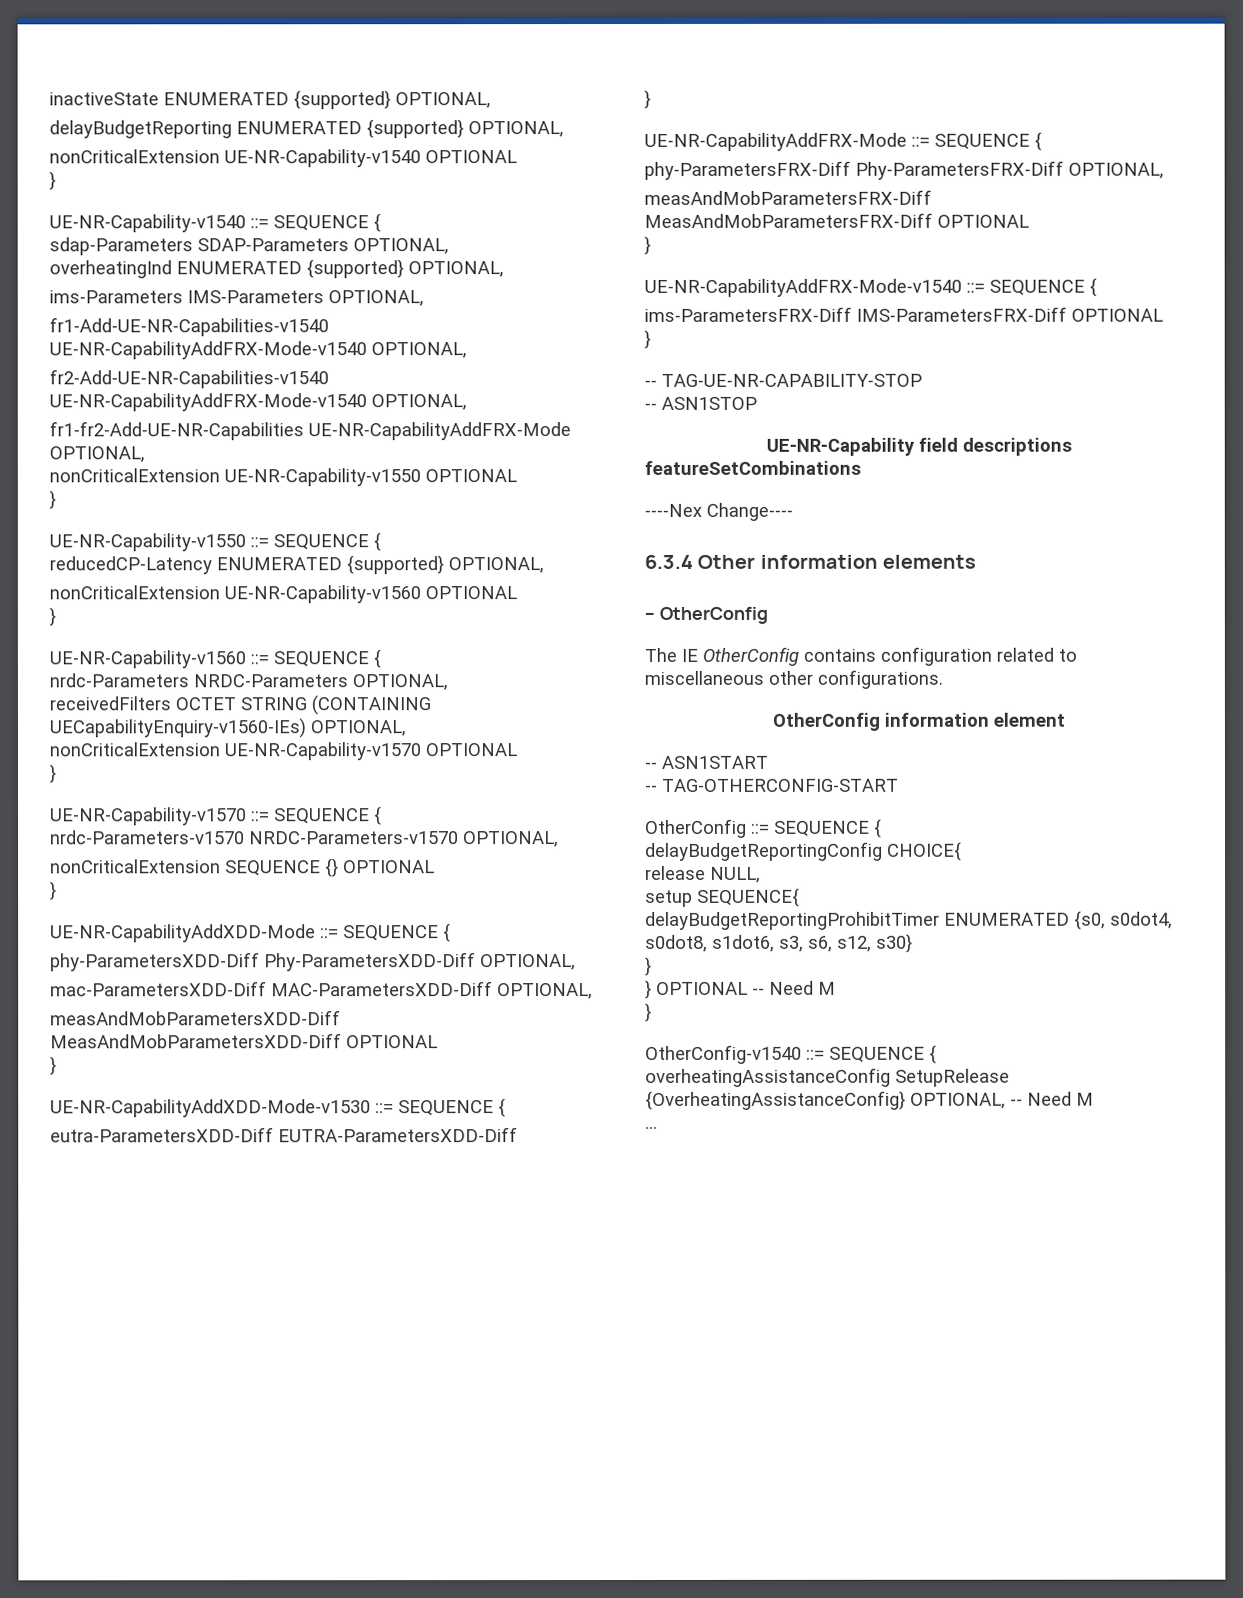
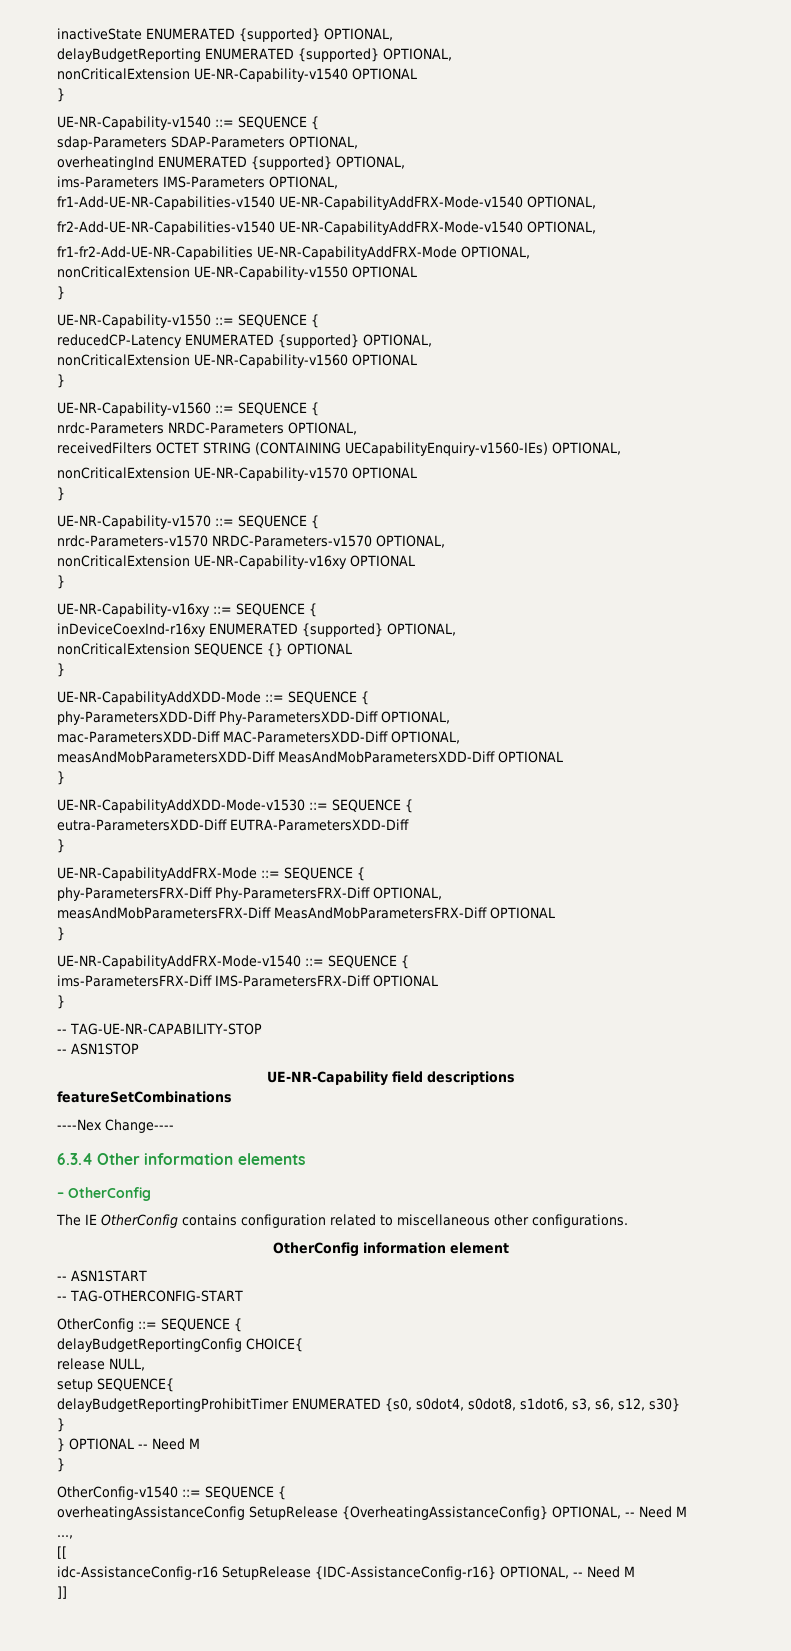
(559, 839) none -> [57,555,415,569] [57,575,65,589] [57,603,317,617] [57,623,456,637] // nonCriticalExtension UE-NR-Capability-v16xy OPTIONAL // } // UE-NR-Capability-v16xy ::= SEQUENCE { // inDeviceCoexInd-r16xy ENUMERATED {supported} OPTIONAL,
[645,1125,658,1129] ... -> [57,1535,73,1539] [57,1546,67,1559] [57,1566,635,1580] [57,1586,67,1599] ..., // [[ // idc-AssistanceConfig-r16 SetupRelease {IDC-AssistanceConfig-r16} OPTIONAL, -- Need M // ]]

